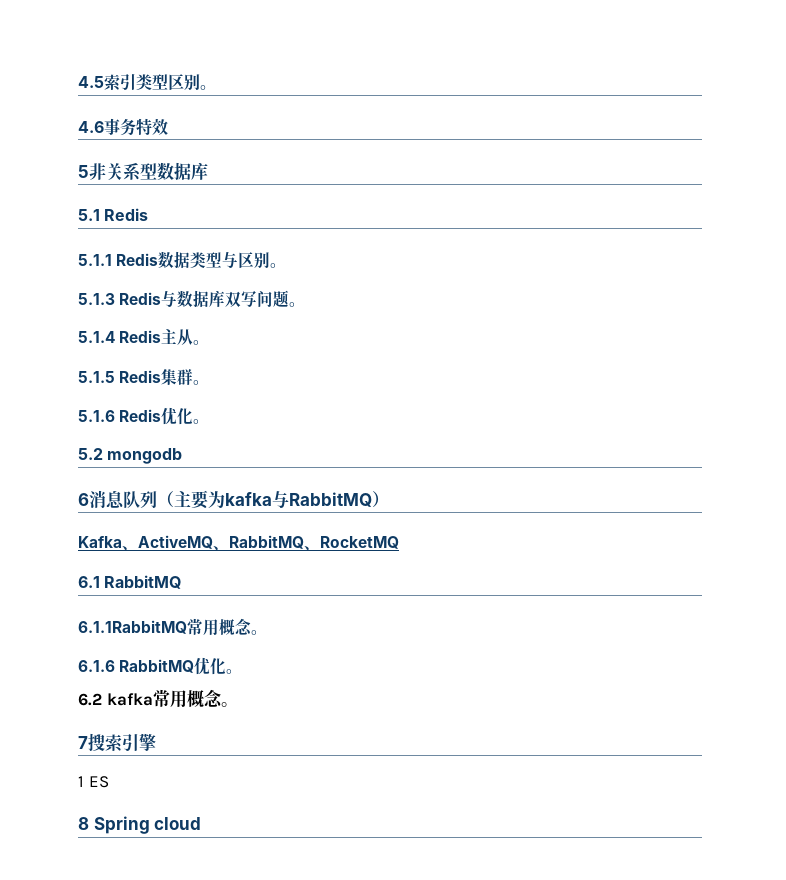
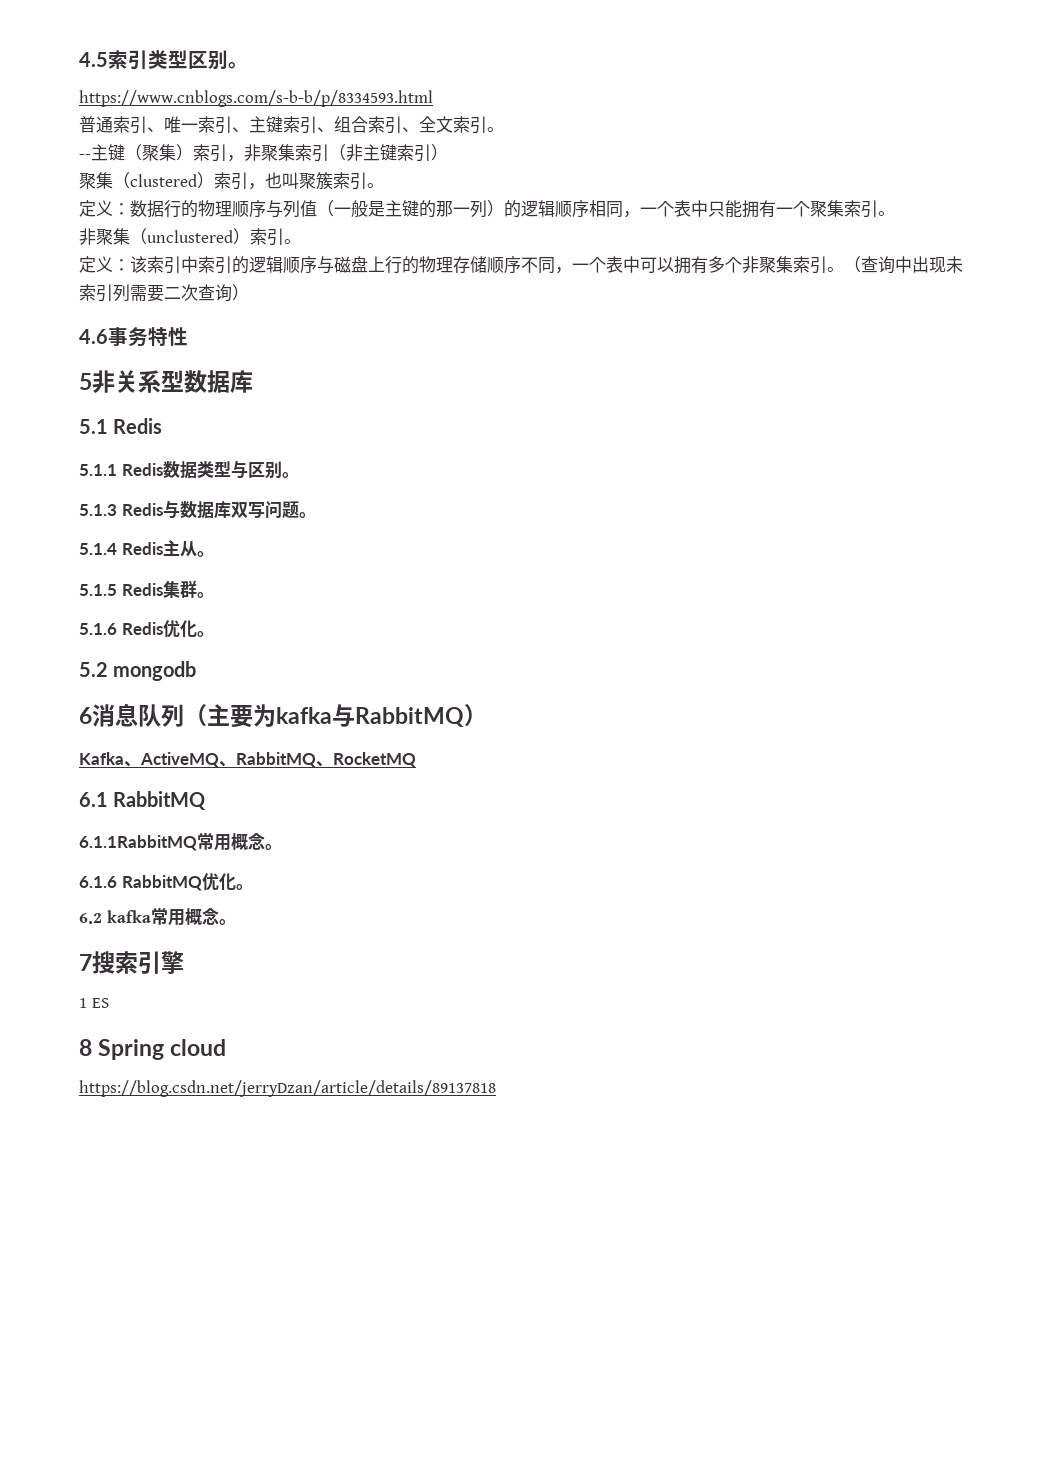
(216, 87) none -> [79,90,433,107] [79,116,504,134] [79,144,448,162] [79,172,384,190] [79,200,895,218] [79,228,301,246] [79,256,963,274] [79,284,249,302] // https://www.cnblogs.com/s-b-b/p/8334593.html // 普通索引、唯一索引、主键索引、组合索引、全文索引。 // --主键（聚集）索引，非聚集索引（非主键索引） // 聚集（clustered）索引，也叫聚簇索引。 // 定义：数据行的物理顺序与列值（一般是主键的那一列）的逻辑顺序相同，一个表中只能拥有一个聚集索引。 // 非聚集（unclustered）索引。 // 定义：该索引中索引的逻辑顺序与磁盘上行的物理存储顺序不同，一个表中可以拥有多个非聚集索引。（查询中出现未索引列需要二次查询）
[152,119,168,135] 效 -> [168,327,188,346] 性
(202, 823) none -> [79,1080,496,1097] // https://blog.csdn.net/jerryDzan/article/details/89137818

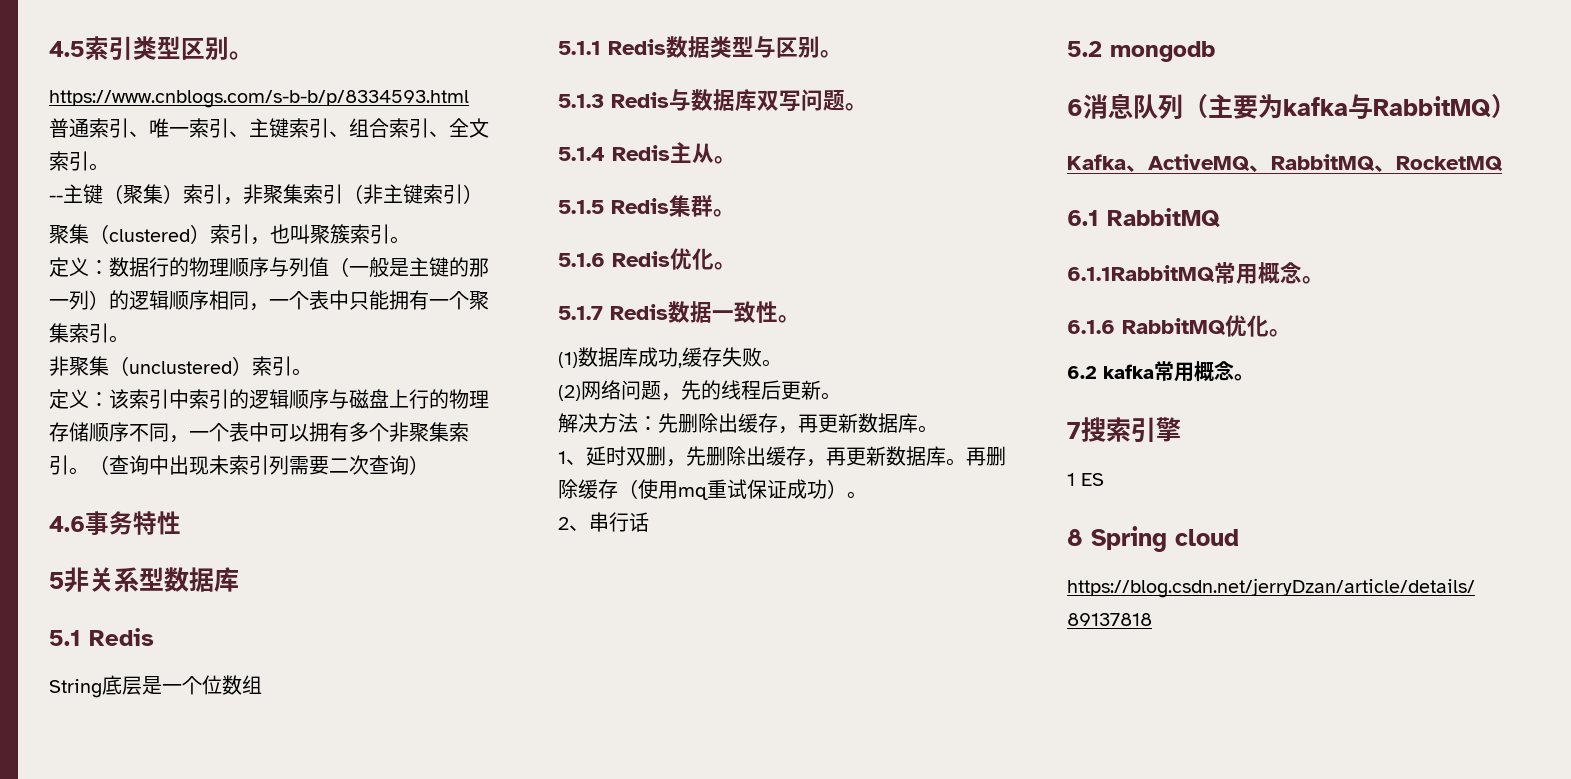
(163, 426) none -> [49,675,262,698] // String底层是一个位数组
(214, 634) none -> [558,301,800,323] [558,347,782,368] [558,380,841,401] [558,413,938,434] [558,446,1006,467] [558,479,867,500] [558,512,649,532] // 5.1.7 Redis数据一致性。 // (1)数据库成功,缓存失败。 // (2)网络问题，先的线程后更新。 // 解决方法：先删除出缓存，再更新数据库。 // 1、延时双删，先删除出缓存，再更新数据库。再删除缓存（使用mq重试保证成功）。 // 2、串行话

